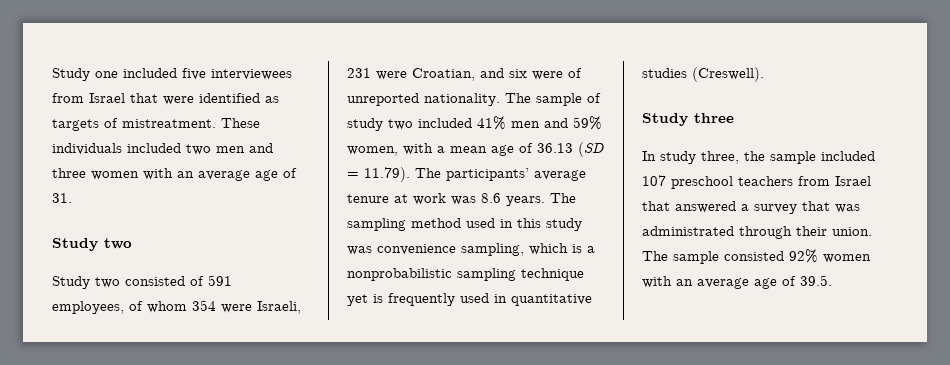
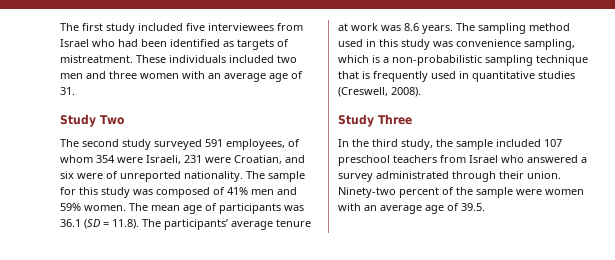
[52,68,118,81] Study one -> [60,23,135,34] The first study
[130,93,194,105] that were -> [92,39,167,47] who had been
[104,238,132,249] [52,276,204,289] two // Study two consisted of -> [100,115,124,125] [60,139,202,150] Two // The second study surveyed
[587,93,601,103] [347,116,602,131] [347,143,573,156] of study two included 41% men and 59% women, with a mean age of 36.13 -> [60,187,297,198] [60,203,304,214] [60,219,81,227] for this study was composed of 41% men and 59% women. The mean age of participants was 36.1
[364,167,410,182] 11.79). -> [112,219,139,229] 11.8).
[347,268,452,281] nonprobabilistic -> [392,55,482,66] non-probabilistic
[347,294,368,306] yet -> [338,71,359,79] that
[692,67,764,82] [642,113,734,126] (Creswell). // Study three -> [338,87,421,97] [338,114,412,127] (Creswell, 2008). // Study Three
[660,151,739,164] study three, -> [352,139,433,150] the third study,
[642,201,670,211] that -> [501,155,524,163] who
[802,201,860,213] that was -> (373, 177) none
[642,249,818,264] The sample consisted 92% -> [338,187,542,198] Ninety-two percent of the sample were

